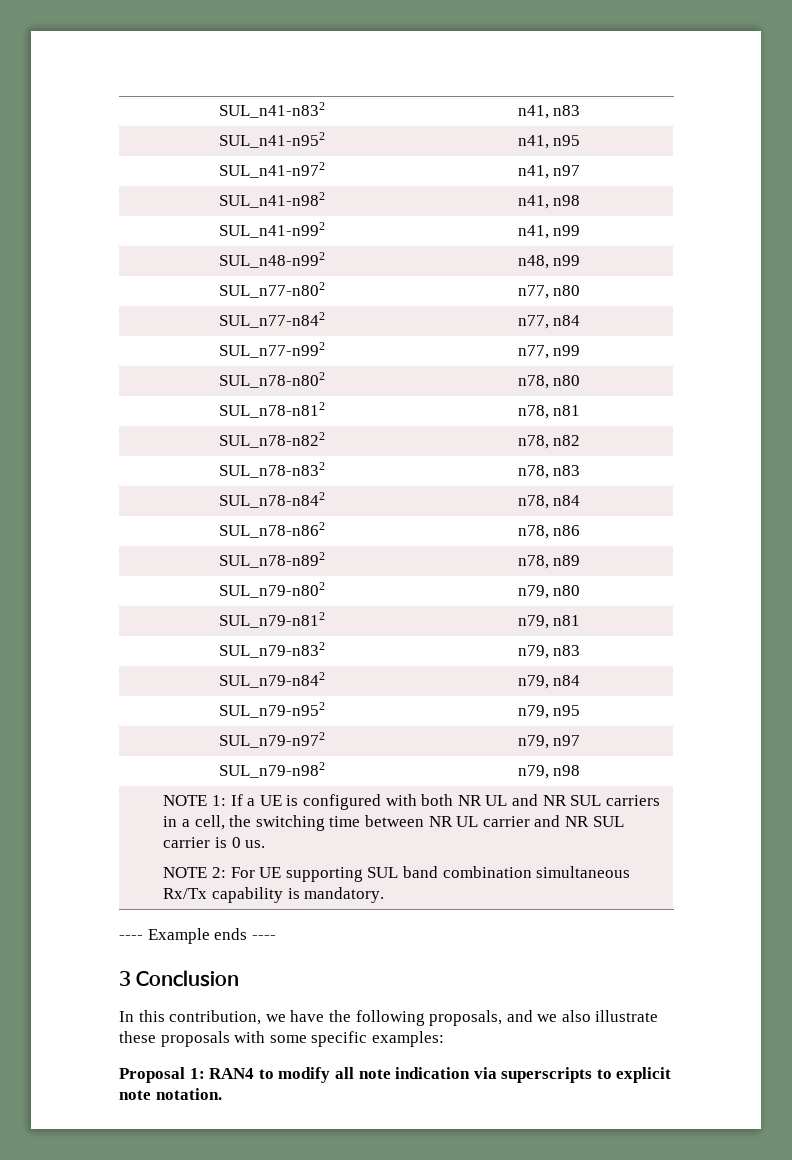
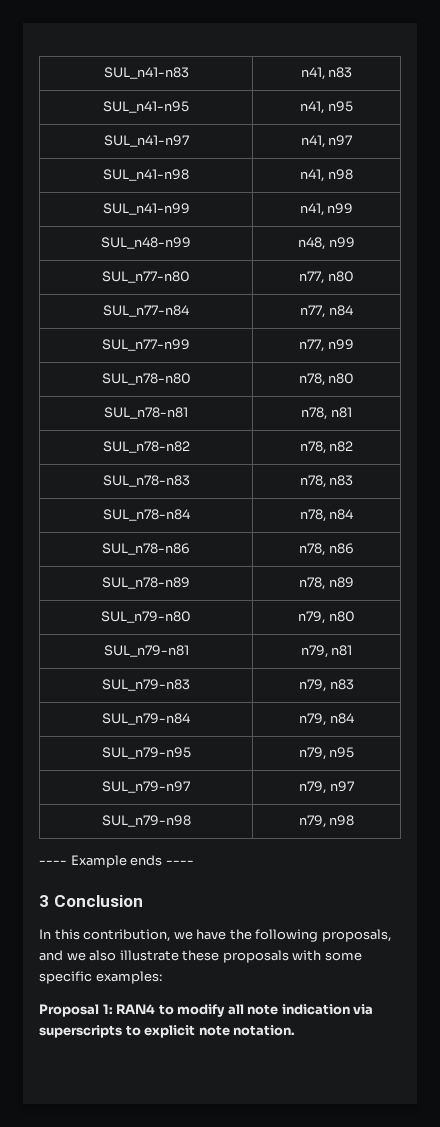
[219,102,325,118] SUL_n41-n832 -> [103,67,189,79] SUL_n41-n83
[219,132,325,148] SUL_n41-n952 -> [103,101,189,113] SUL_n41-n95
[219,162,325,178] SUL_n41-n972 -> [103,135,189,147] SUL_n41-n97
[219,192,325,208] SUL_n41-n982 -> [103,169,189,181] SUL_n41-n98
[219,222,325,238] SUL_n41-n992 -> [102,203,190,215] SUL_n41-n99
[219,252,325,268] SUL_n48-n992 -> [101,237,191,249] SUL_n48-n99
[219,282,325,298] SUL_n77-n802 -> [102,271,190,283] SUL_n77-n80
[219,312,325,328] SUL_n77-n842 -> [103,305,189,317] SUL_n77-n84
[219,342,325,358] SUL_n77-n992 -> [102,339,190,351] SUL_n77-n99
[219,372,325,388] SUL_n78-n802 -> [101,373,191,385] SUL_n78-n80
[219,402,325,418] SUL_n78-n812 -> [104,407,188,419] SUL_n78-n81
[219,432,325,448] SUL_n78-n822 -> [102,441,190,453] SUL_n78-n82
[219,462,325,478] SUL_n78-n832 -> [102,475,190,487] SUL_n78-n83
[219,492,325,508] SUL_n78-n842 -> [102,509,190,521] SUL_n78-n84
[219,522,325,538] SUL_n78-n862 -> [102,543,190,555] SUL_n78-n86
[219,552,325,568] SUL_n78-n892 -> [102,577,190,589] SUL_n78-n89
[219,582,325,598] SUL_n79-n802 -> [101,611,191,623] SUL_n79-n80
[219,612,325,628] SUL_n79-n812 -> [103,645,189,657] SUL_n79-n81
[219,642,325,658] SUL_n79-n832 -> [102,679,190,691] SUL_n79-n83
[219,672,325,688] SUL_n79-n842 -> [102,713,190,725] SUL_n79-n84
[219,702,325,718] SUL_n79-n952 -> [101,747,191,759] SUL_n79-n95
[219,732,325,748] SUL_n79-n972 -> [102,781,190,793] SUL_n79-n97
[219,762,325,778] SUL_n79-n982 -> [101,815,191,827] SUL_n79-n98
[163,794,660,810] [163,815,624,831] [163,837,266,848] [163,866,631,882] [163,887,385,903] // NOTE 1: If a UE is configured with both NR UL and NR SUL carriers in a cell, the switching time between NR UL carrier and NR SUL carrier is 0 us. // NOTE 2: For UE supporting SUL band combination simultaneous Rx/Tx capability is mandatory. -> (355, 820) none

